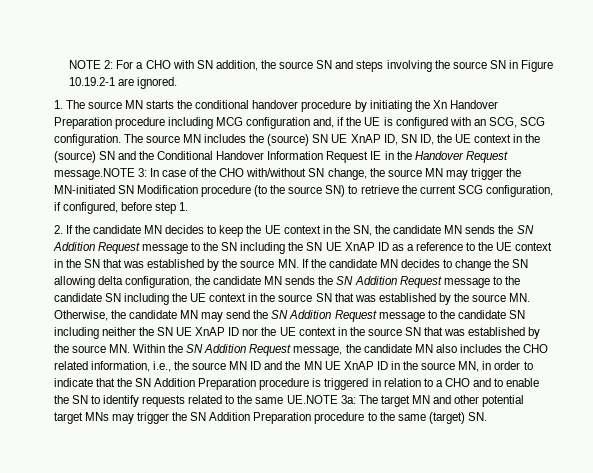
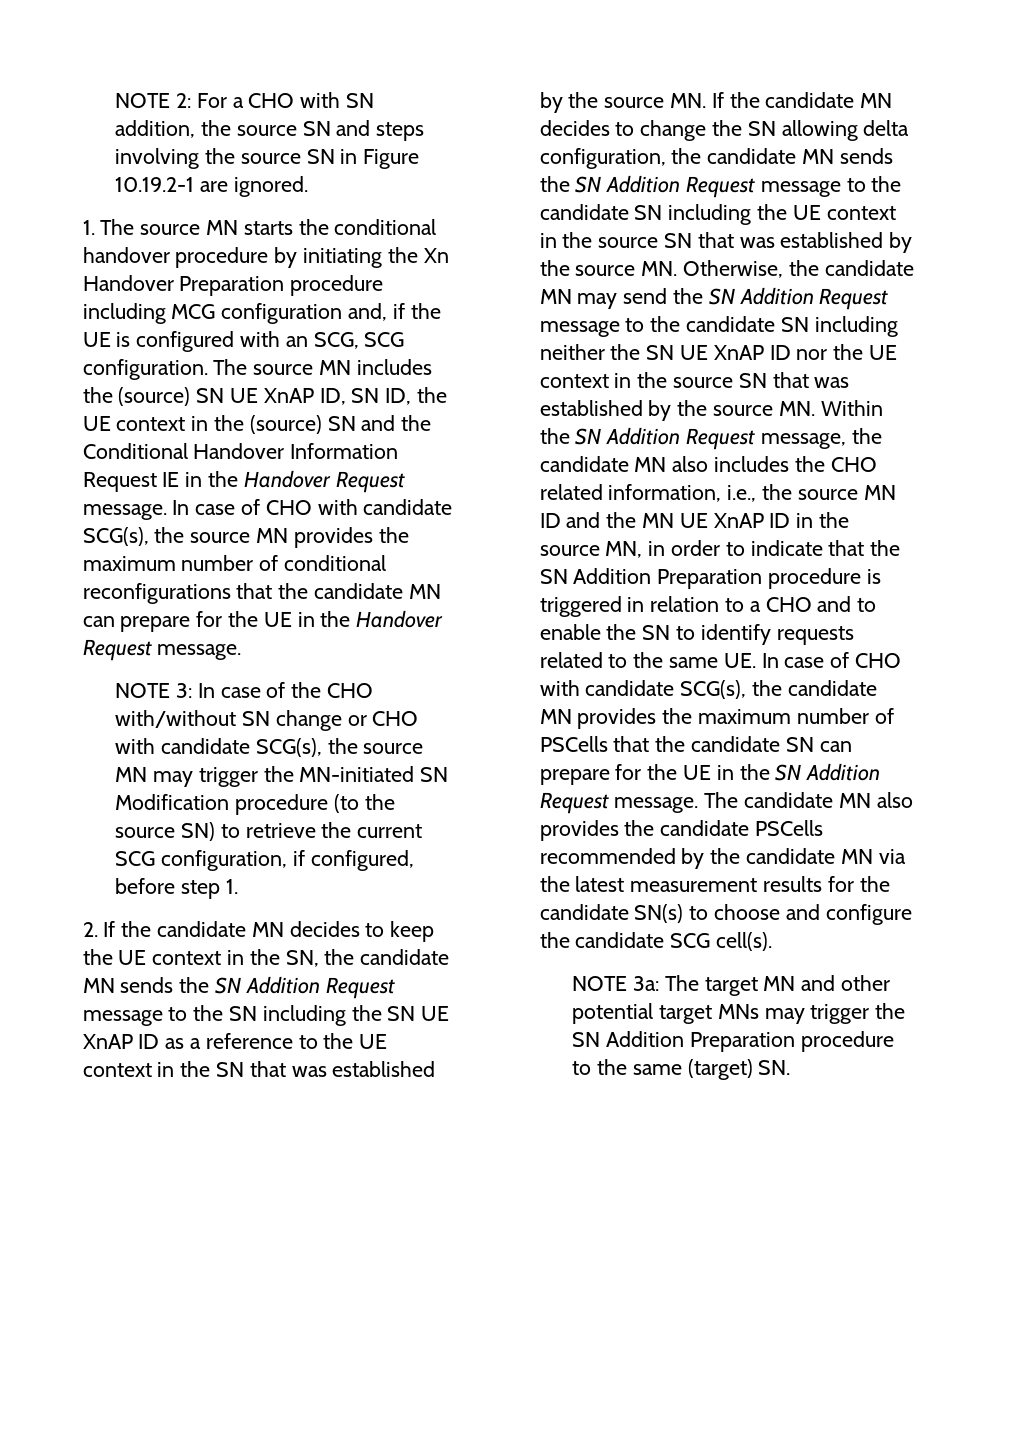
[53,168,135,180] message.NOTE -> [82,499,453,520] [82,527,409,548] [82,555,386,571] [82,583,441,604] [82,610,444,632] [82,639,242,661] [115,683,171,698] message. In case of CHO with candidate SCG(s), the source MN provides the maximum number of conditional reconfigurations that the candidate MN can prepare for the UE in the Handover Request message. // NOTE
[327,168,367,180] change, -> [275,710,419,731] [115,738,322,757] change or CHO with candidate SCG(s),
[286,395,338,404] UE.NOTE -> [723,652,902,668] [539,680,877,699] [539,708,894,729] [539,736,852,752] [539,763,881,785] [539,792,913,814] [539,820,823,841] [539,848,906,869] [539,876,890,892] [539,904,912,925] [539,932,772,951] [572,976,628,991] UE. In case of CHO with candidate SCG(s), the candidate MN provides the maximum number of PSCells that the candidate SN can prepare for the UE in the SN Addition Request message. The candidate MN also provides the candidate PSCells recommended by the candidate MN via the latest measurement results for the candidate SN(s) to choose and configure the candidate SCG cell(s). // NOTE

